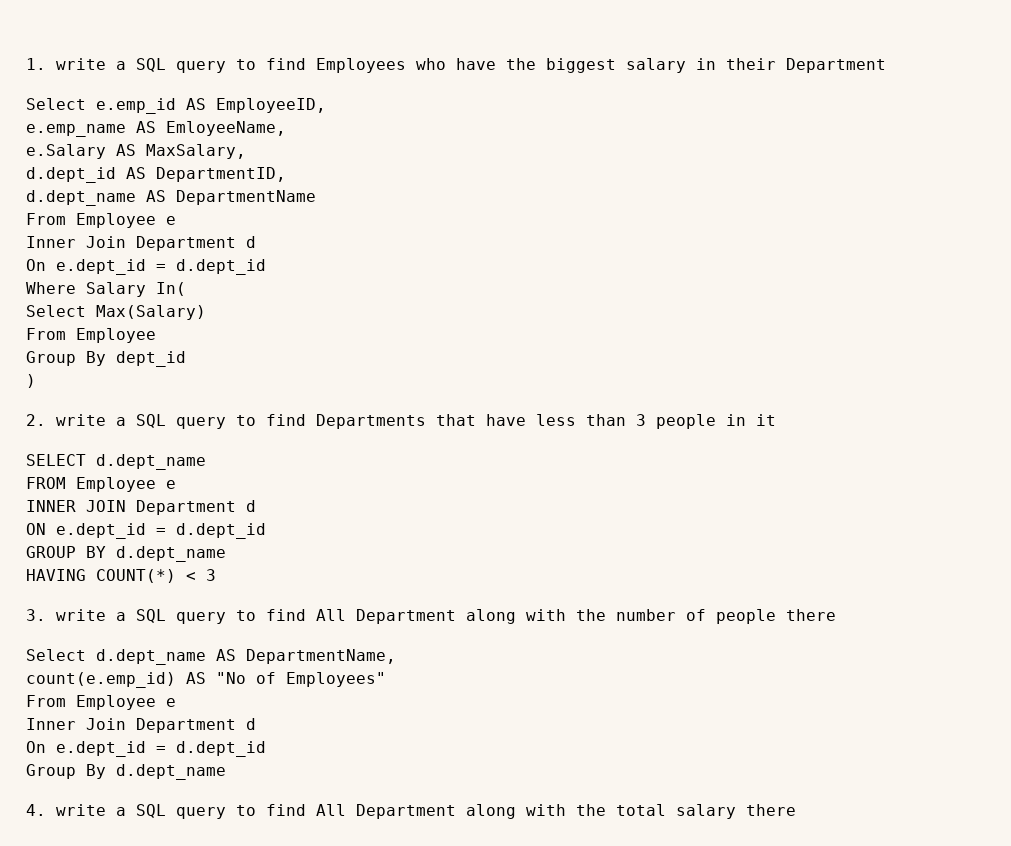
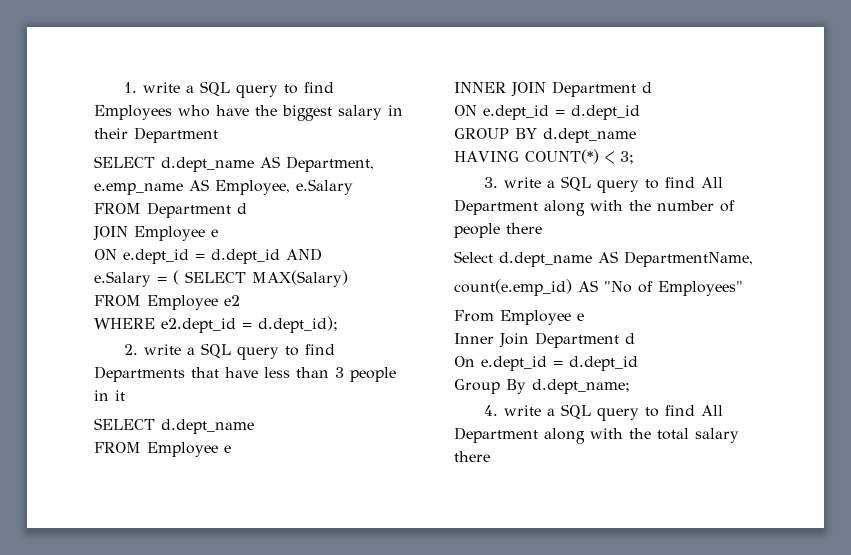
[26,98,326,114] [26,121,286,137] [26,144,246,159] [26,167,286,183] [26,190,316,206] [26,213,176,228] [26,236,256,251] [26,259,266,275] [26,282,186,297] [26,305,206,320] [26,328,156,343] [26,351,186,367] [26,374,36,388] Select e.emp_id AS EmployeeID, // e.emp_name AS EmloyeeName, // e.Salary AS MaxSalary, // d.dept_id AS DepartmentID, // d.dept_name AS DepartmentName // From Employee e // Inner Join Department d // On e.dept_id = d.dept_id // Where Salary In( // Select Max(Salary) // From Employee // Group By dept_id // ) -> [94,156,374,172] [94,179,353,195] [94,202,247,218] [93,226,218,241] [94,248,322,264] [94,270,348,287] [94,295,240,310] [94,316,338,333] SELECT d.dept_name AS Department, e.emp_name AS Employee, e.Salary // FROM Department d // JOIN Employee e // ON e.dept_id = d.dept_id AND // e.Salary = ( SELECT MAX(Salary) // FROM Employee e2 // WHERE e2.dept_id = d.dept_id);
[206,569,216,581] 3 -> [619,151,634,164] 3;
[116,764,226,780] d.dept_name -> [532,379,630,394] d.dept_name;

